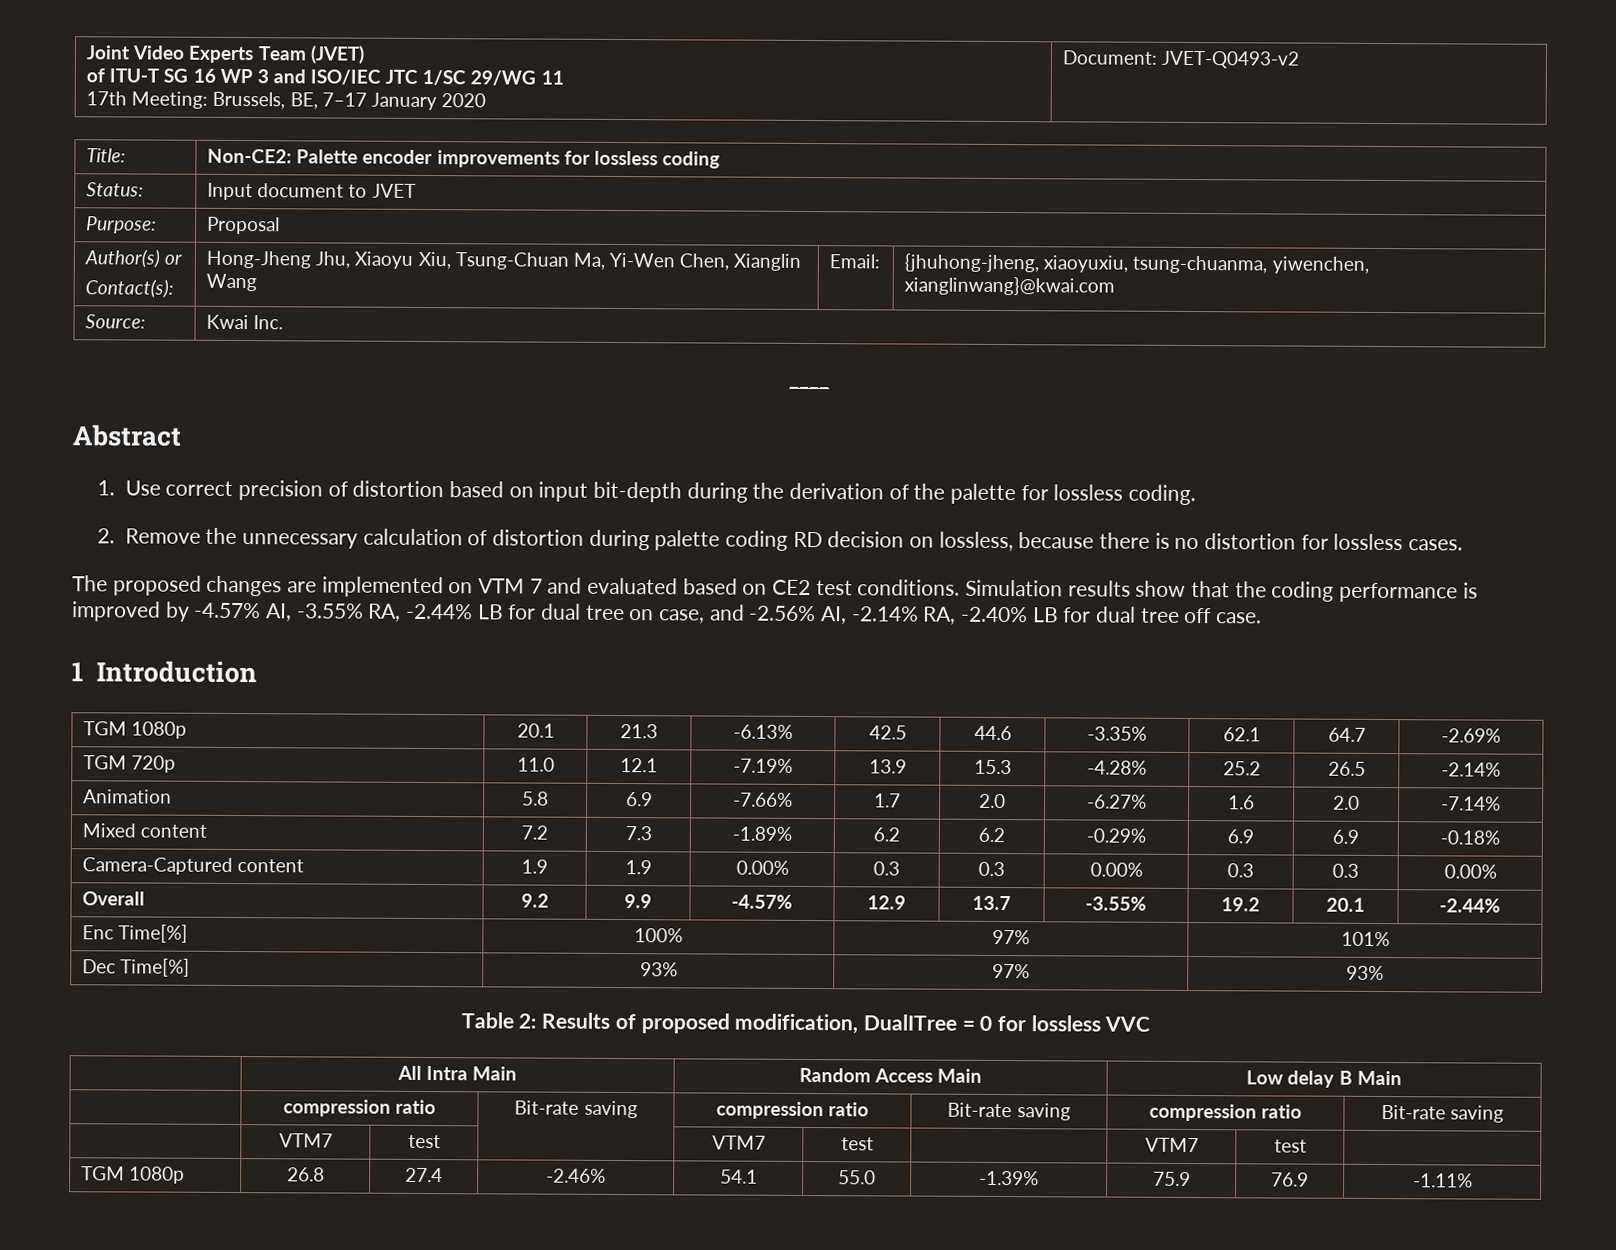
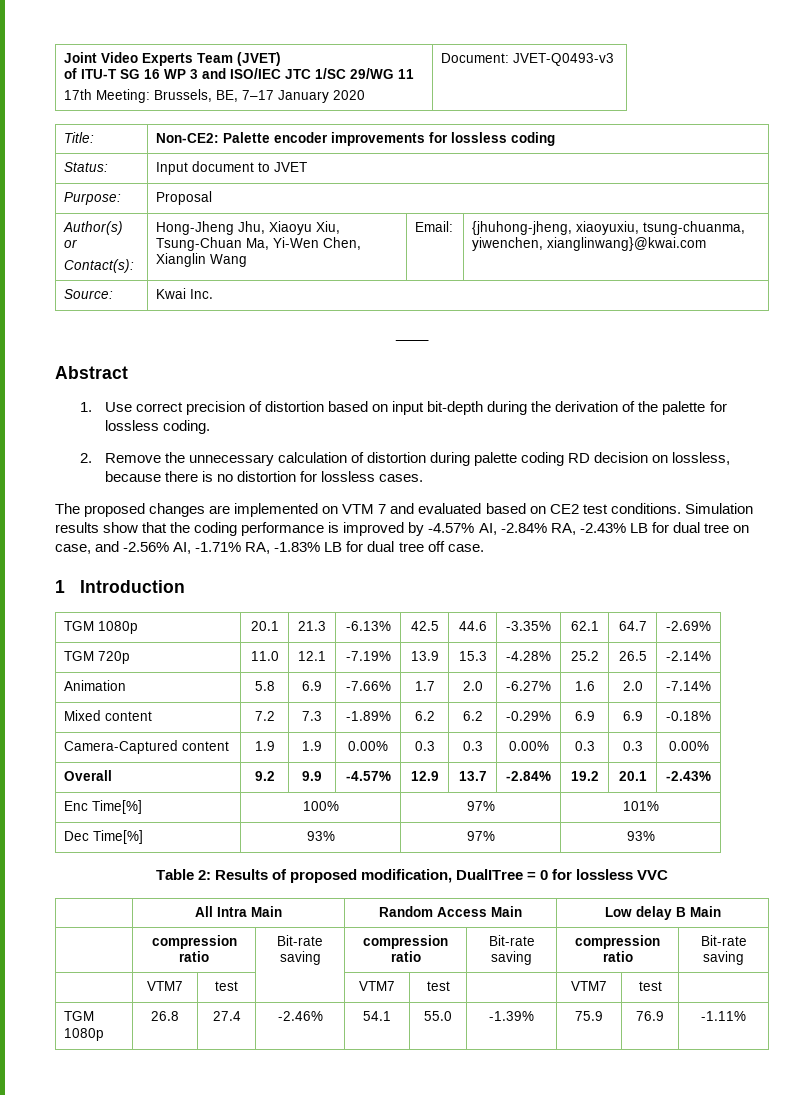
[1161,50,1301,69] JVET-Q0493-v2 -> [513,53,615,66] JVET-Q0493-v3
[296,603,474,622] -3.55% RA, -2.44% -> [500,523,626,535] -2.84% RA, -2.43%
[851,606,1029,625] -2.14% RA, -2.40% -> [195,542,321,554] -1.71% RA, -1.83%
[1085,896,1147,911] -3.55% -> [506,771,551,781] -2.84%
[1439,898,1501,913] -2.44% -> [666,771,711,781] -2.43%

